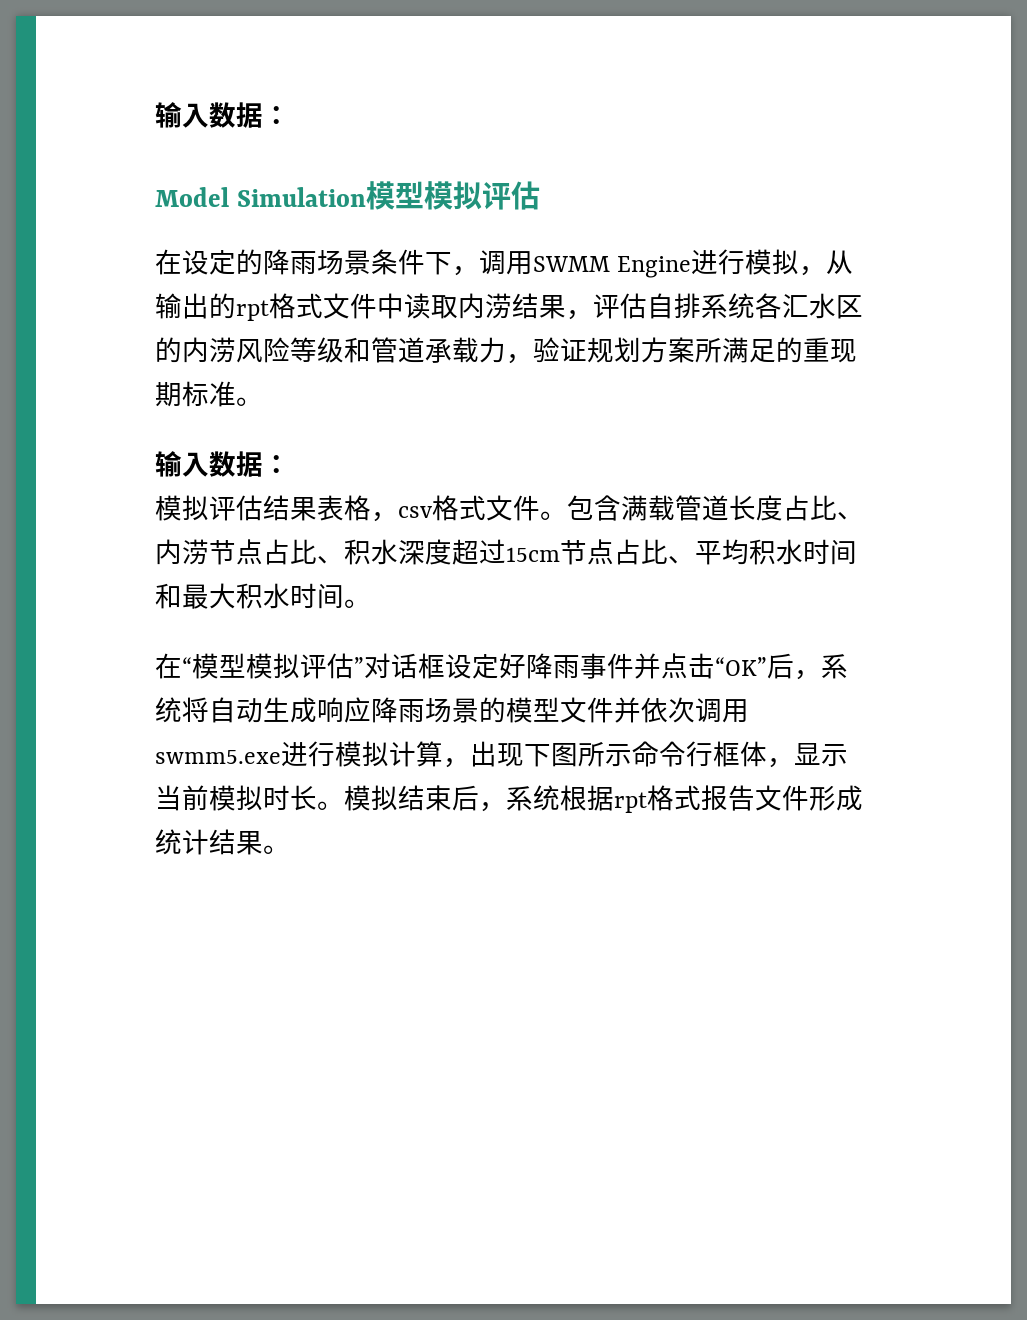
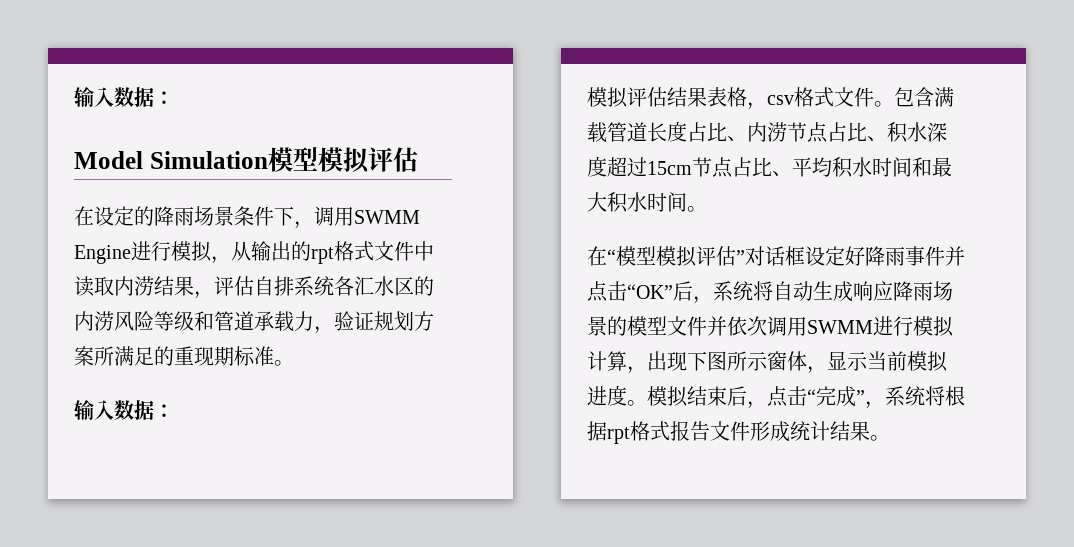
[155,750,281,764] swmm5.exe -> [807,320,873,334] SWMM
[632,741,740,767] 命令行框 -> [767,351,787,371] 窗
[263,785,317,811] 时长 -> [587,385,627,406] 进度
[506,785,560,811] 系统 -> [767,386,945,409] 点击“完成”，系统将

